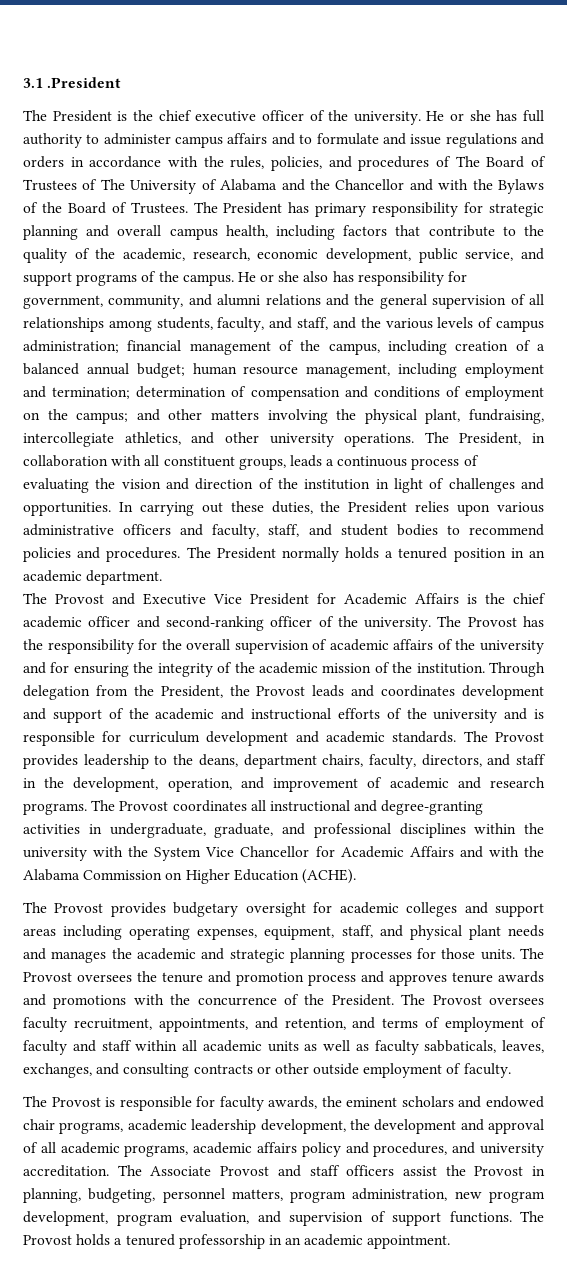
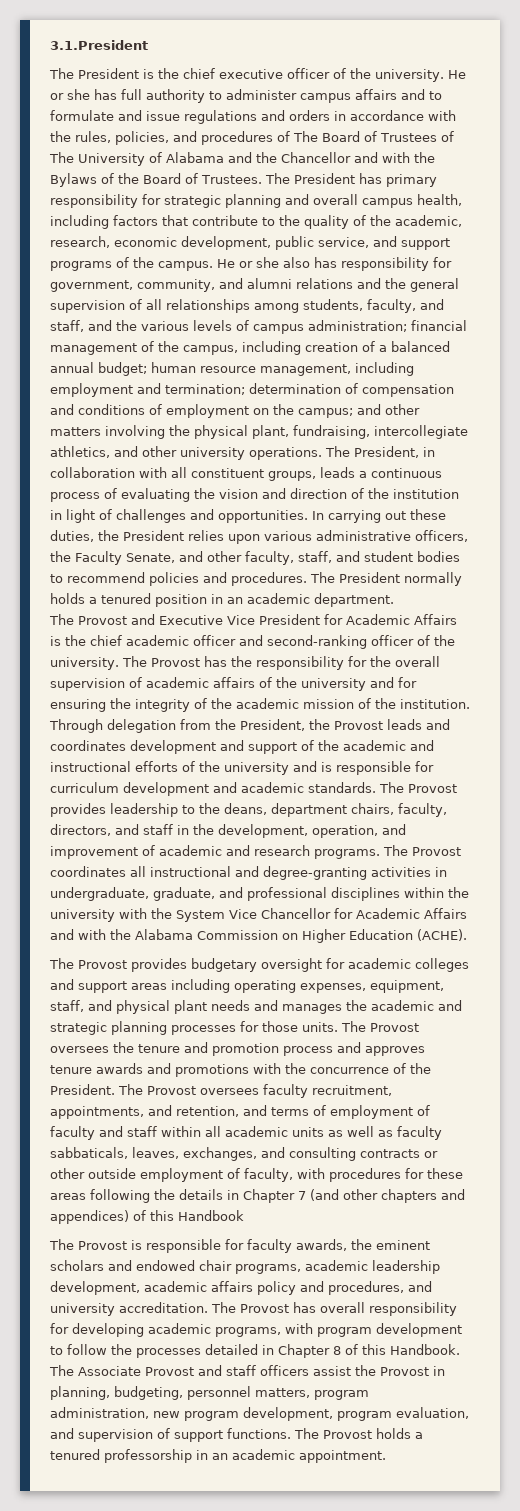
[23,77,122,88] 3.1 .President -> [50,40,148,50] 3.1.President
[123,524,204,536] officers and -> [415,530,468,542] [50,551,242,565] officers, the Faculty Senate, and other
[463,1063,511,1078] faculty. -> [244,1168,463,1182] [50,1189,465,1203] [50,1210,244,1224] faculty, with procedures for these areas following the details in Chapter 7 (and other chapters and appendices) of this Handbook
[349,1119,544,1134] [23,1142,189,1157] the development and approval of all academic programs, -> (140, 1288) none
(142, 1170) none -> [240,1302,457,1316] [50,1323,462,1337] [50,1344,460,1358] [49,1365,74,1376] Provost has overall responsibility for developing academic programs, with program development to follow the processes detailed in Chapter 8 of this Handbook. The

